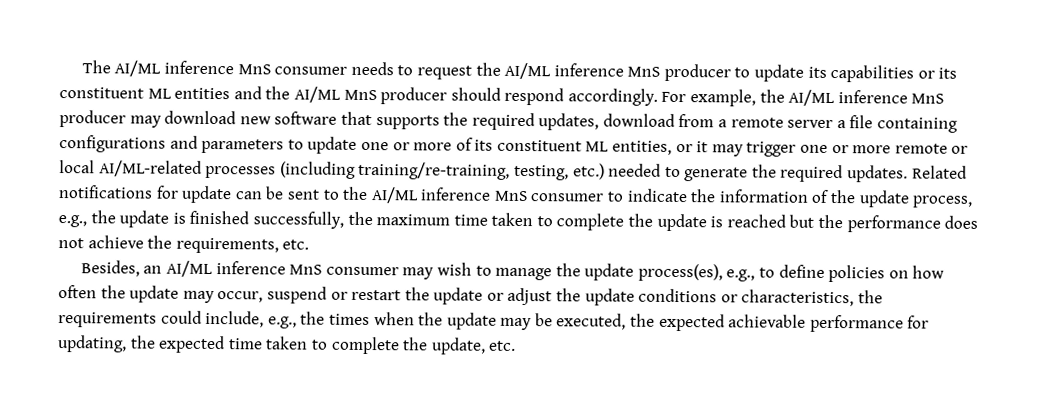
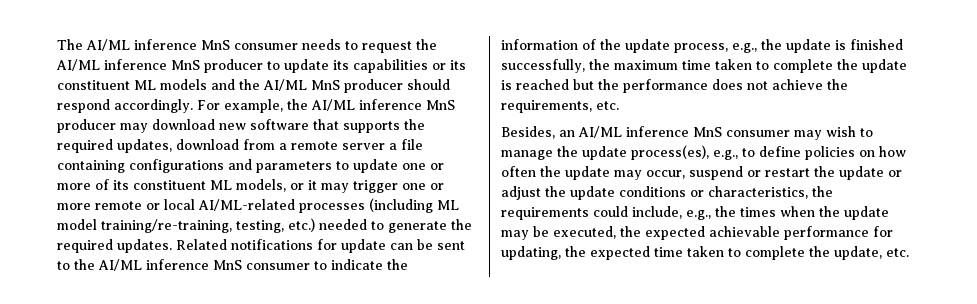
[174,87,231,100] entities -> [160,79,207,90] models
[612,140,673,155] entities, -> [236,179,286,192] models,
(356, 170) none -> [437,200,459,210] [57,219,97,230] ML model

